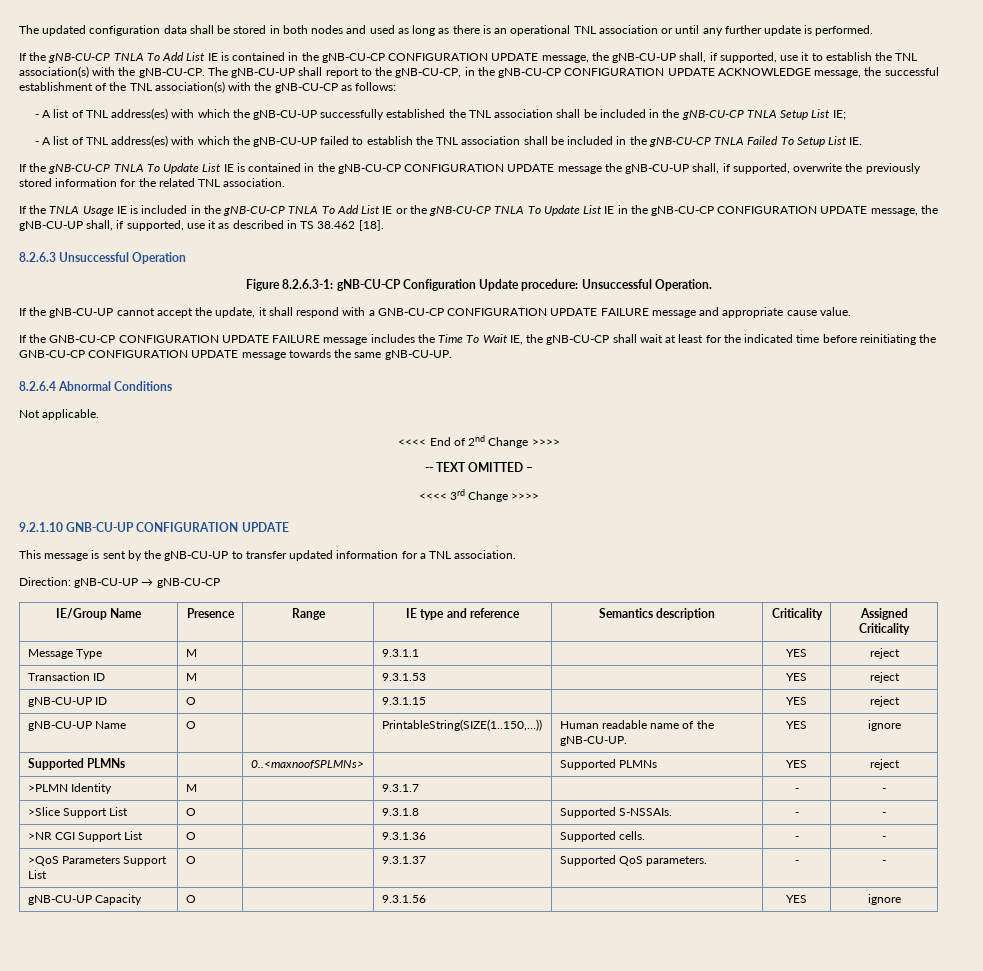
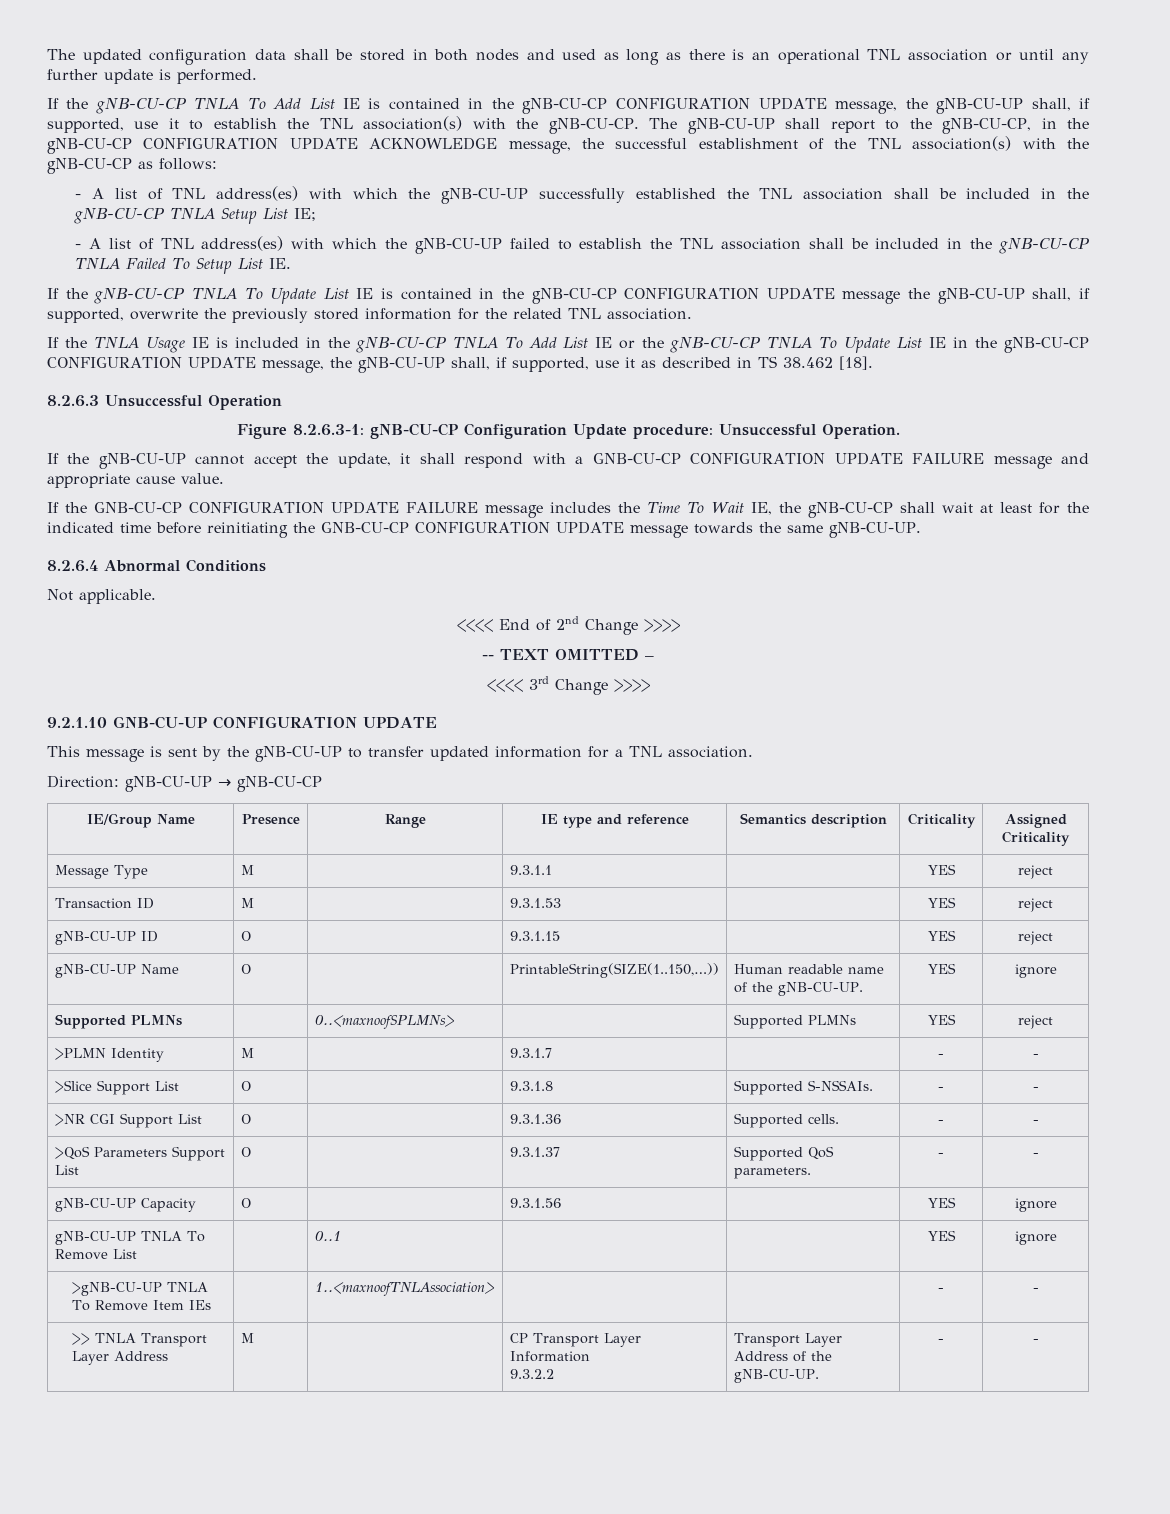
(901, 899) none -> [54,1231,205,1245] [54,1249,137,1260] [314,1231,341,1241] [927,1230,956,1241] [1014,1231,1057,1245] [71,1282,208,1296] [71,1300,211,1311] [314,1282,495,1296] [938,1288,944,1292] [1032,1288,1039,1292] [71,1333,207,1347] [71,1351,168,1365] [240,1333,254,1343] [509,1333,641,1347] [509,1351,590,1362] [509,1369,554,1379] [733,1333,842,1347] [733,1351,832,1362] [733,1369,819,1383] [938,1339,944,1343] [1032,1339,1039,1343] // gNB-CU-UP TNLA To Remove List | | 0..1 | | | YES | ignore // >gNB-CU-UP TNLA To Remove Item IEs | | 1..<maxnoofTNLAssociation> | | | - | - // >> TNLA Transport Layer Address | M | | CP Transport Layer Information // 9.3.2.2 | Transport Layer Address of the gNB-CU-UP. | - | -

